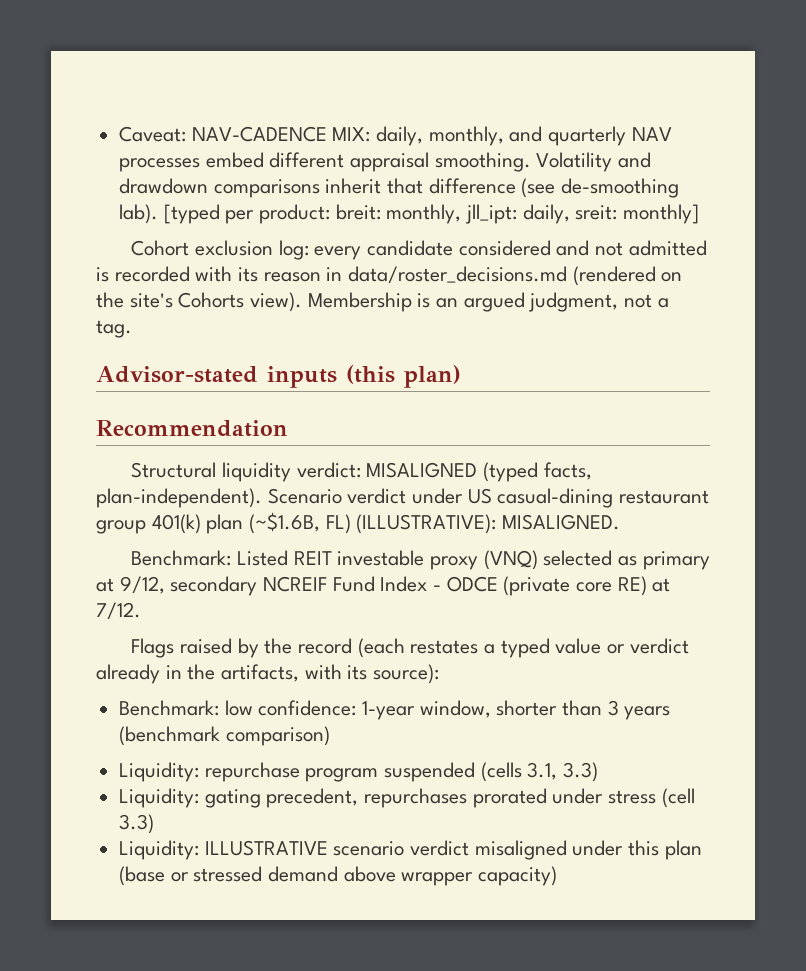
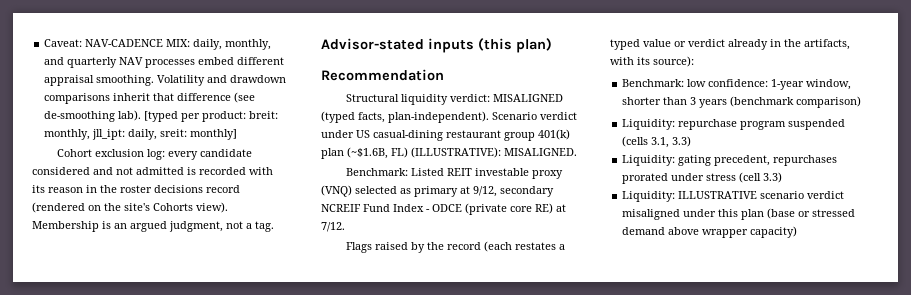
[348,266,568,284] data/roster_decisions.md -> [100,185,240,193] the roster decisions record

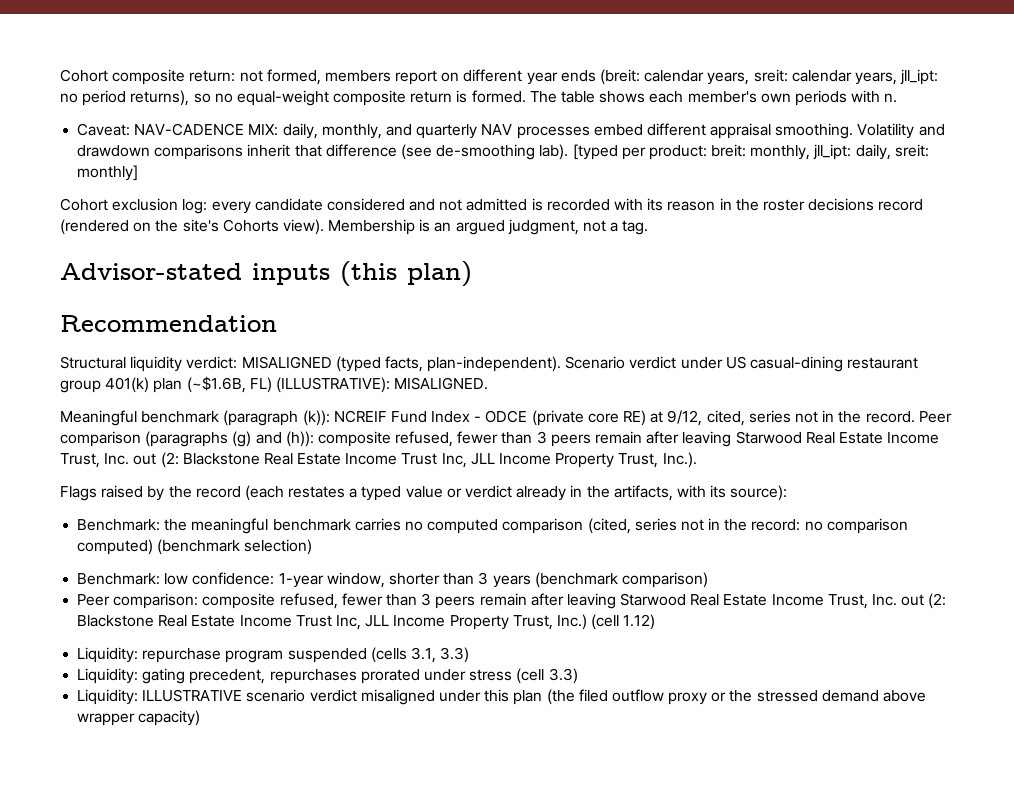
(44, 43) none -> [60,69,939,85] [60,90,898,106] Cohort composite return: not formed, members report on different year ends (breit: calendar years, sreit: calendar years, jll_ipt: no period returns), so no equal-weight composite return is formed. The table shows each member's own periods with n. //
[346,168,564,179] [321,185,554,197] Benchmark: Listed REIT investable proxy (VNQ) selected as primary at 9/12, secondary -> [60,410,330,426] Meaningful benchmark (paragraph (k)):
[321,222,345,232] 7/12. -> [667,410,952,426] [60,431,940,447] [60,452,697,468] 9/12, cited, series not in the record. Peer comparison (paragraphs (g) and (h)): composite refused, fewer than 3 peers remain after leaving Starwood Real Estate Income Trust, Inc. out (2: Blackstone Real Estate Income Trust Inc, JLL Income Property Trust, Inc.).
(694, 61) none -> [77,518,908,534] [77,539,313,555] // Benchmark: the meaningful benchmark carries no computed comparison (cited, series not in the record: no comparison computed) (benchmark selection)
(862, 102) none -> [77,593,947,609] [77,614,656,630] // Peer comparison: composite refused, fewer than 3 peers remain after leaving Starwood Real Estate Income Trust, Inc. out (2: Blackstone Real Estate Income Trust Inc, JLL Income Property Trust, Inc.) (cell 1.12)
[767,208,811,219] (base or -> [546,689,753,705] (the filed outflow proxy or the

